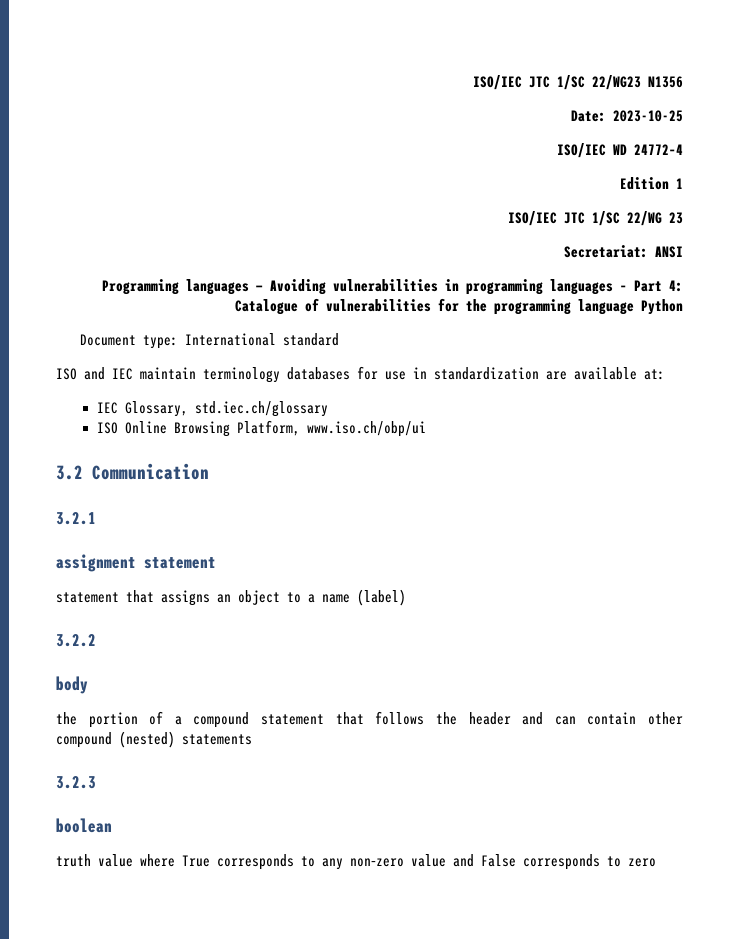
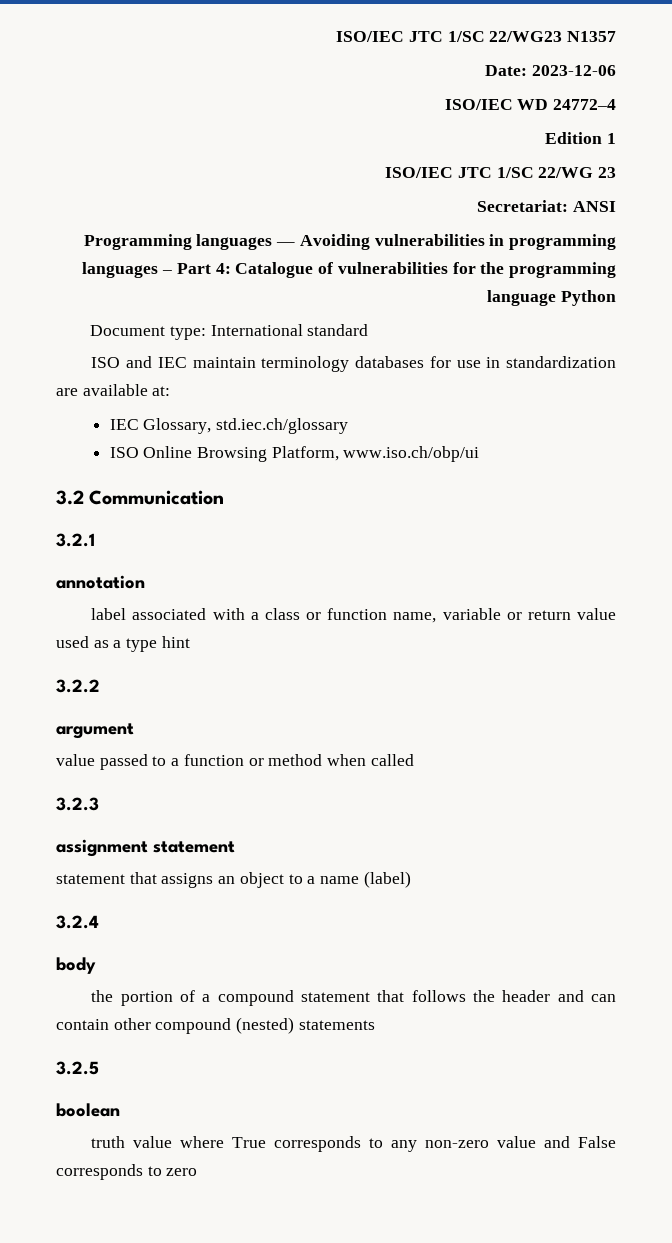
[648,76,683,88] N1356 -> [567,31,617,42] N1357
[613,110,683,122] 2023-10-25 -> [532,65,616,76] 2023-12-06
(96, 518) none -> [56,575,145,589] [91,608,616,623] [56,636,190,652] [56,679,100,693] [56,723,134,739] [56,754,414,770] [56,797,99,811] // annotation // label associated with a class or function name, variable or return value used as a type hint // 3.2.2 // argument // value passed to a function or method when called // 3.2.3
[56,634,96,647] 3.2.2 -> [56,915,99,929] 3.2.4
[56,776,96,789] 3.2.3 -> [56,1061,99,1075] 3.2.5

